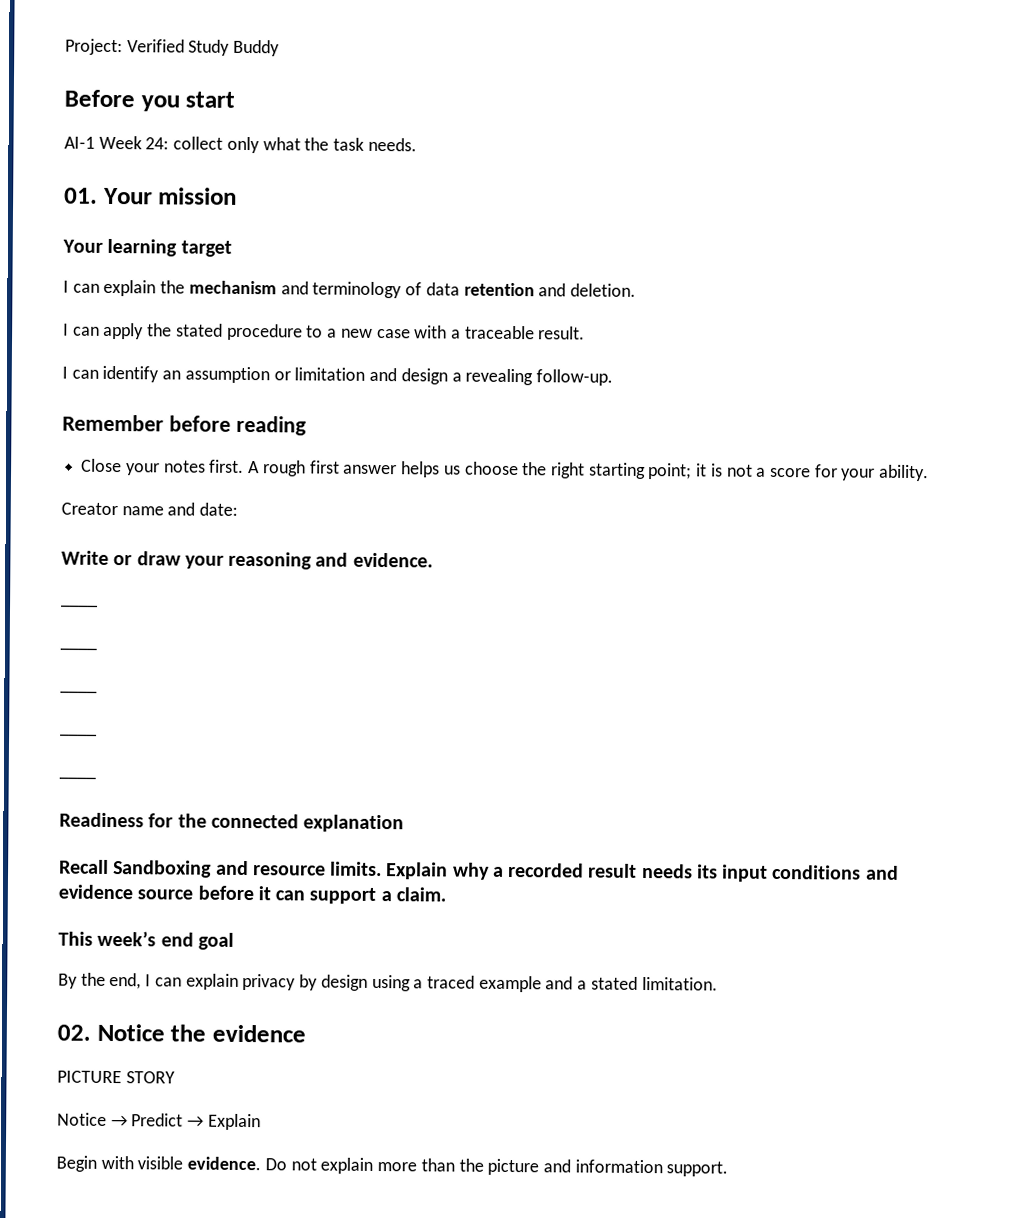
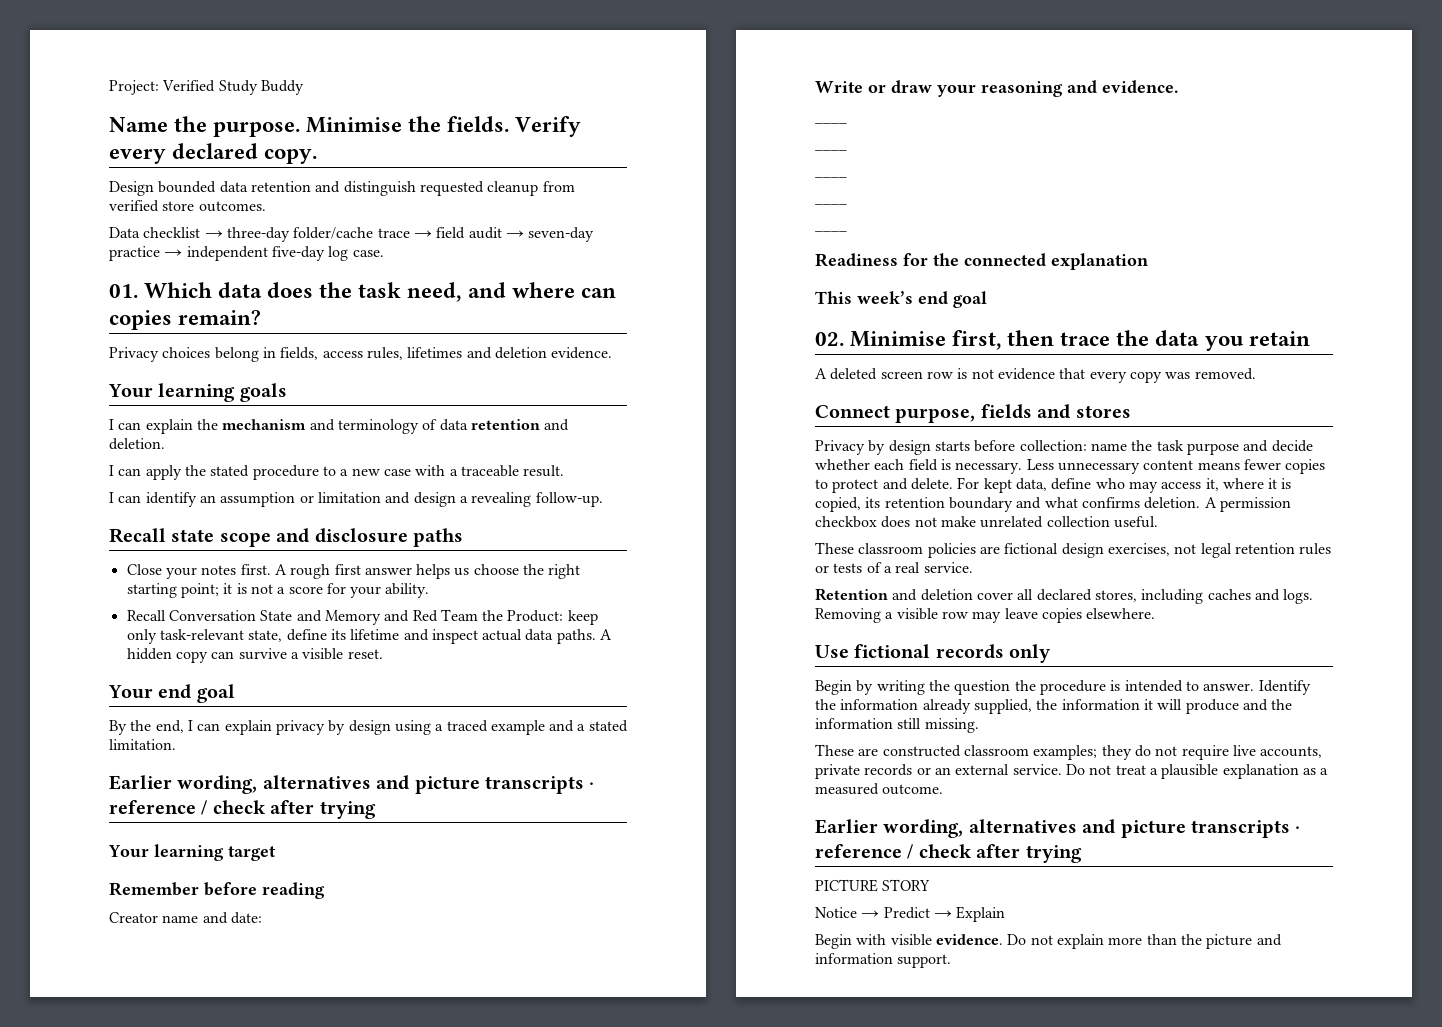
[64,89,236,112] [64,135,417,154] [64,187,238,205] [62,238,232,257] Before you start // AI-1 Week 24: collect only what the task needs. // 01. Your mission // Your learning target -> [109,116,582,137] [109,143,318,164] [109,181,575,196] [109,200,266,212] [109,227,595,242] [109,246,384,261] [109,282,616,302] [109,310,262,330] [109,347,613,362] [108,383,287,402] Name the purpose. Minimise the fields. Verify every declared copy. // Design bounded data retention and distinguish requested cleanup from verified store outcomes. // Data checklist → three-day folder/cache trace → field audit → seven-day practice → independent five-day log case. // 01. Which data does the task need, and where can copies remain? // Privacy choices belong in fields, access rules, lifetimes and deletion evidence. // Your learning goals
[62,414,307,436] Remember before reading -> [109,528,463,547] Recall state scope and disclosure paths
(930, 473) none -> [126,609,598,625] [126,629,613,644] [126,648,383,663] [108,684,235,703] [109,720,628,735] [109,739,176,750] [109,775,595,794] [109,800,376,819] [108,844,276,861] [109,882,325,899] // Recall Conversation State and Memory and Red Team the Product: keep only task-relevant state, define its lifetime and inspect actual data paths. A hidden copy can survive a visible reset. // Your end goal // By the end, I can explain privacy by design using a traced example and a stated limitation. // Earlier wording, alternatives and picture transcripts · reference / check after trying // Your learning target // Remember before reading
[59,859,899,882] [58,884,446,904] [58,930,234,950] [58,972,718,993] [57,1023,306,1043] Recall Sandboxing and resource limits. Explain why a recorded result needs its input conditions and evidence source before it can support a claim. // This week’s end goal // By the end, I can explain privacy by design using a traced example and a stated limitation. // 02. Notice the evidence -> [815,291,987,308] [815,330,1310,351] [815,368,1256,383] [815,404,1131,423] [815,440,1313,455] [815,459,1326,474] [815,477,1292,493] [815,497,1291,512] [815,516,1158,528] [815,542,1332,558] [815,562,973,573] [815,588,1314,604] [815,608,1156,623] [815,644,1052,663] [815,680,1311,695] [815,699,1293,714] [815,718,979,733] [815,744,1323,760] [815,764,1329,779] [815,783,944,795] [815,819,1301,838] [815,844,1082,863] This week’s end goal // 02. Minimise first, then trace the data you retain // A deleted screen row is not evidence that every copy was removed. // Connect purpose, fields and stores // Privacy by design starts before collection: name the task purpose and decide whether each field is necessary. Less unnecessary content means fewer copies to protect and delete. For kept data, define who may access it, where it is copied, its retention boundary and what confirms deletion. A permission checkbox does not make unrelated collection useful. // These classroom policies are fictional design exercises, not legal retention rules or tests of a real service. // Retention and deletion cover all declared stores, including caches and logs. Removing a visible row may leave copies elsewhere. // Use fictional records only // Begin by writing the question the procedure is intended to answer. Identify the information already supplied, the information it will produce and the information still missing. // These are constructed classroom examples; they do not require live accounts, private records or an external service. Do not treat a plausible explanation as a measured outcome. // Earlier wording, alternatives and picture transcripts · reference / check after trying

